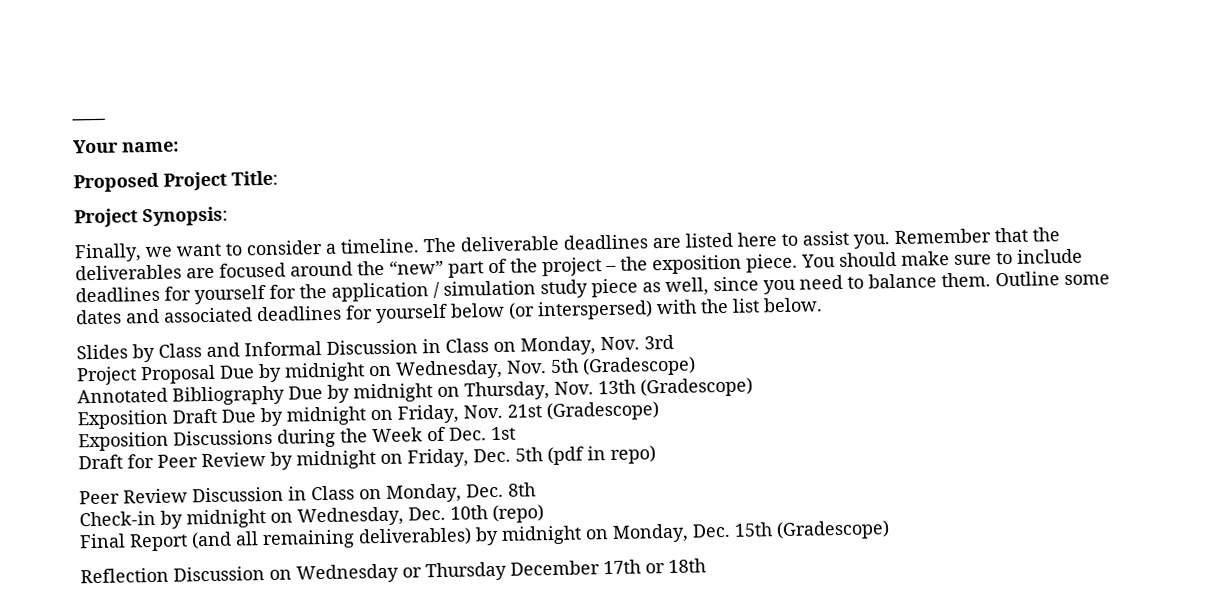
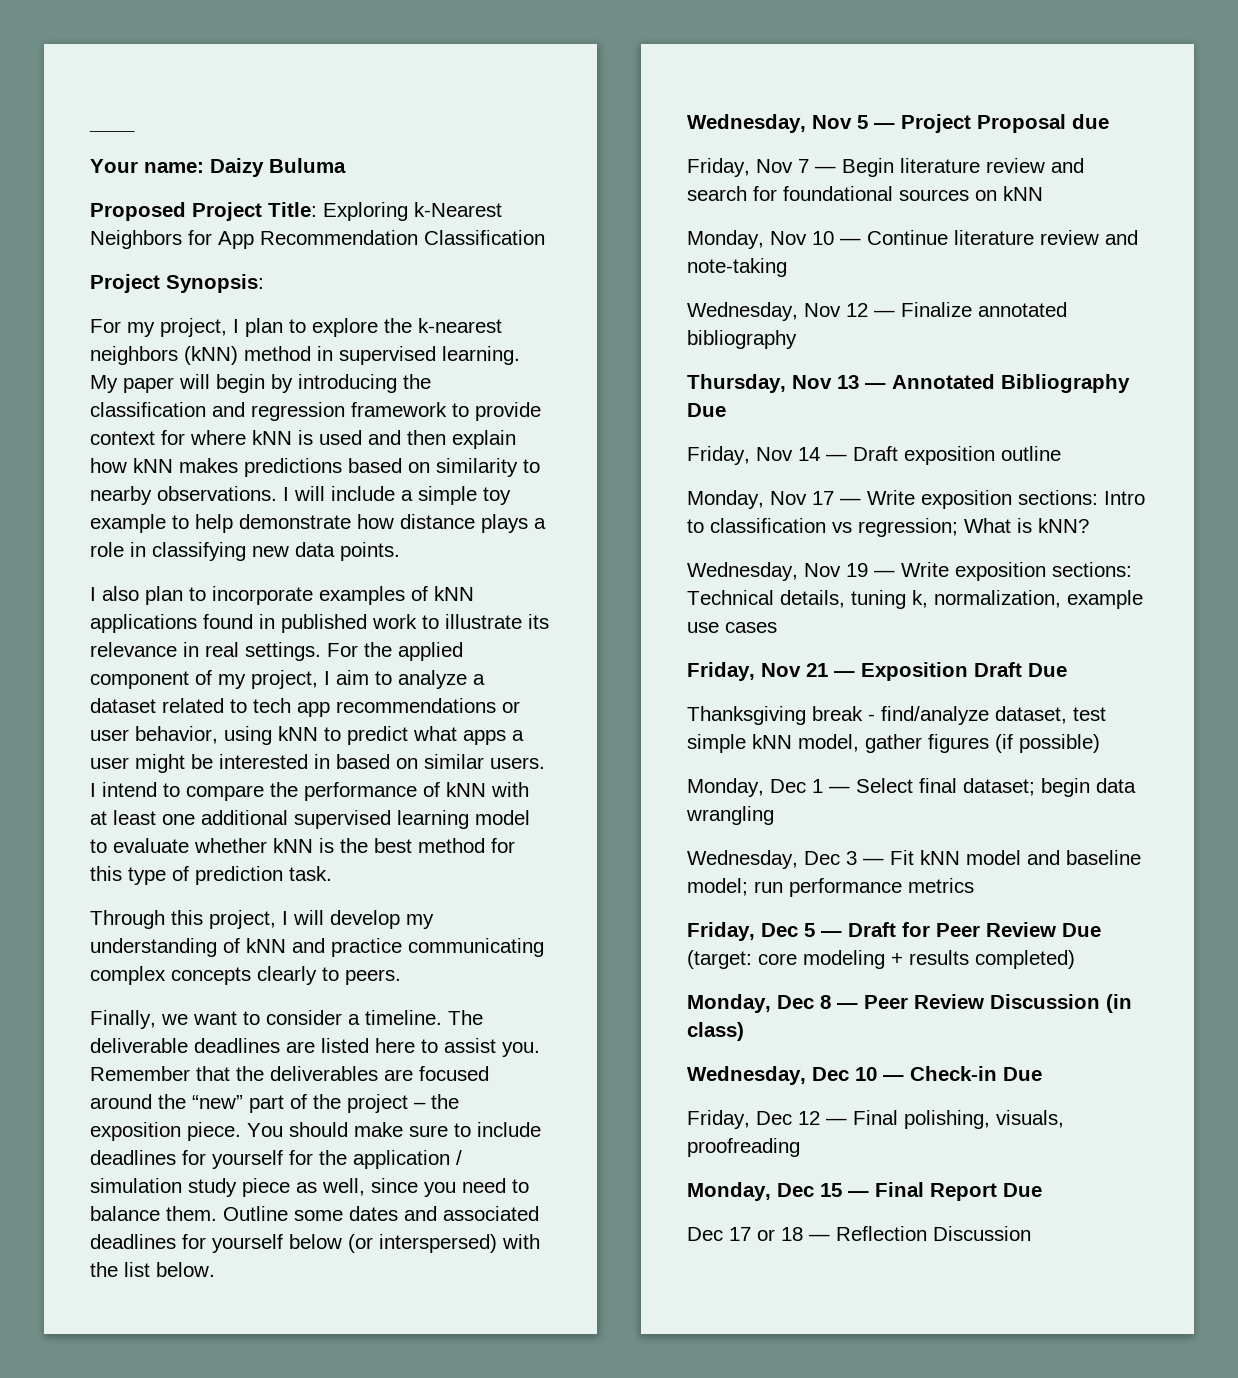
(179, 147) none -> [210,158,346,177] Daizy Buluma
[74,206,228,228] // Project Synopsis: -> [323,202,502,221] [90,230,545,249] [90,274,264,293] [90,318,502,337] [90,346,520,365] [90,374,431,393] [90,402,541,421] [90,430,516,449] [90,458,540,477] [90,486,511,505] [90,514,546,533] [90,542,400,561] [90,586,474,605] [90,614,549,633] [90,642,463,661] [90,670,485,689] [90,698,520,717] [90,726,524,745] [90,754,545,773] [90,782,529,801] [90,810,530,829] [90,838,515,853] [90,866,332,885] [90,910,434,929] [90,938,544,957] [90,966,401,985] Exploring k-Nearest Neighbors for App Recommendation Classification // Project Synopsis: // For my project, I plan to explore the k-nearest neighbors (kNN) method in supervised learning. My paper will begin by introducing the classification and regression framework to provide context for where kNN is used and then explain how kNN makes predictions based on similarity to nearby observations. I will include a simple toy example to help demonstrate how distance plays a role in classifying new data points. // I also plan to incorporate examples of kNN applications found in published work to illustrate its relevance in real settings. For the applied component of my project, I aim to analyze a dataset related to tech app recommendations or user behavior, using kNN to predict what apps a user might be interested in based on similar users. I intend to compare the performance of kNN with at least one additional supervised learning model to evaluate whether kNN is the best method for this type of prediction task. // Through this project, I will develop my understanding of kNN and practice communicating complex concepts clearly to peers.
[76,334,674,363] [76,356,696,386] [77,377,753,406] [77,401,659,430] [78,426,516,452] [78,445,656,470] [79,482,536,505] [79,504,544,529] [79,520,890,552] [80,558,706,584] Slides by Class and Informal Discussion in Class on Monday, Nov. 3rd // Project Proposal Due by midnight on Wednesday, Nov. 5th (Gradescope) // Annotated Bibliography Due by midnight on Thursday, Nov. 13th (Gradescope) // Exposition Draft Due by midnight on Friday, Nov. 21st (Gradescope) // Exposition Discussions during the Week of Dec. 1st // Draft for Peer Review by midnight on Friday, Dec. 5th (pdf in repo) // Peer Review Discussion in Class on Monday, Dec. 8th // Check-in by midnight on Wednesday, Dec. 10th (repo) // Final Report (and all remaining deliverables) by midnight on Monday, Dec. 15th (Gradescope) // Reflection Discussion on Wednesday or Thursday December 17th or 18th -> [687,114,1109,133] [687,158,1084,177] [687,186,1043,201] [687,230,1138,249] [687,258,787,277] [687,302,1067,321] [687,330,797,349] [687,374,1130,393] [687,403,726,417] [687,446,1061,465] [687,490,1145,509] [687,518,1089,537] [687,562,1132,581] [687,590,1143,609] [687,622,777,633] [687,662,1067,681] [687,706,1106,725] [687,734,1100,753] [687,778,1136,797] [686,806,774,825] [687,850,1141,869] [687,878,974,897] [687,922,1101,941] [687,950,1075,969] [687,994,1132,1013] [687,1022,744,1041] [687,1066,1042,1085] [687,1110,1064,1129] [687,1138,800,1157] [687,1182,1042,1201] [687,1226,1031,1241] Wednesday, Nov 5 — Project Proposal due // Friday, Nov 7 — Begin literature review and search for foundational sources on kNN // Monday, Nov 10 — Continue literature review and note-taking // Wednesday, Nov 12 — Finalize annotated bibliography // Thursday, Nov 13 — Annotated Bibliography Due // Friday, Nov 14 — Draft exposition outline // Monday, Nov 17 — Write exposition sections: Intro to classification vs regression; What is kNN? // Wednesday, Nov 19 — Write exposition sections: Technical details, tuning k, normalization, example use cases // Friday, Nov 21 — Exposition Draft Due // Thanksgiving break - find/analyze dataset, test simple kNN model, gather figures (if possible) // Monday, Dec 1 — Select final dataset; begin data wrangling // Wednesday, Dec 3 — Fit kNN model and baseline model; run performance metrics // Friday, Dec 5 — Draft for Peer Review Due (target: core modeling + results completed) // Monday, Dec 8 — Peer Review Discussion (in class) // Wednesday, Dec 10 — Check-in Due // Friday, Dec 12 — Final polishing, visuals, proofreading // Monday, Dec 15 — Final Report Due // Dec 17 or 18 — Reflection Discussion

